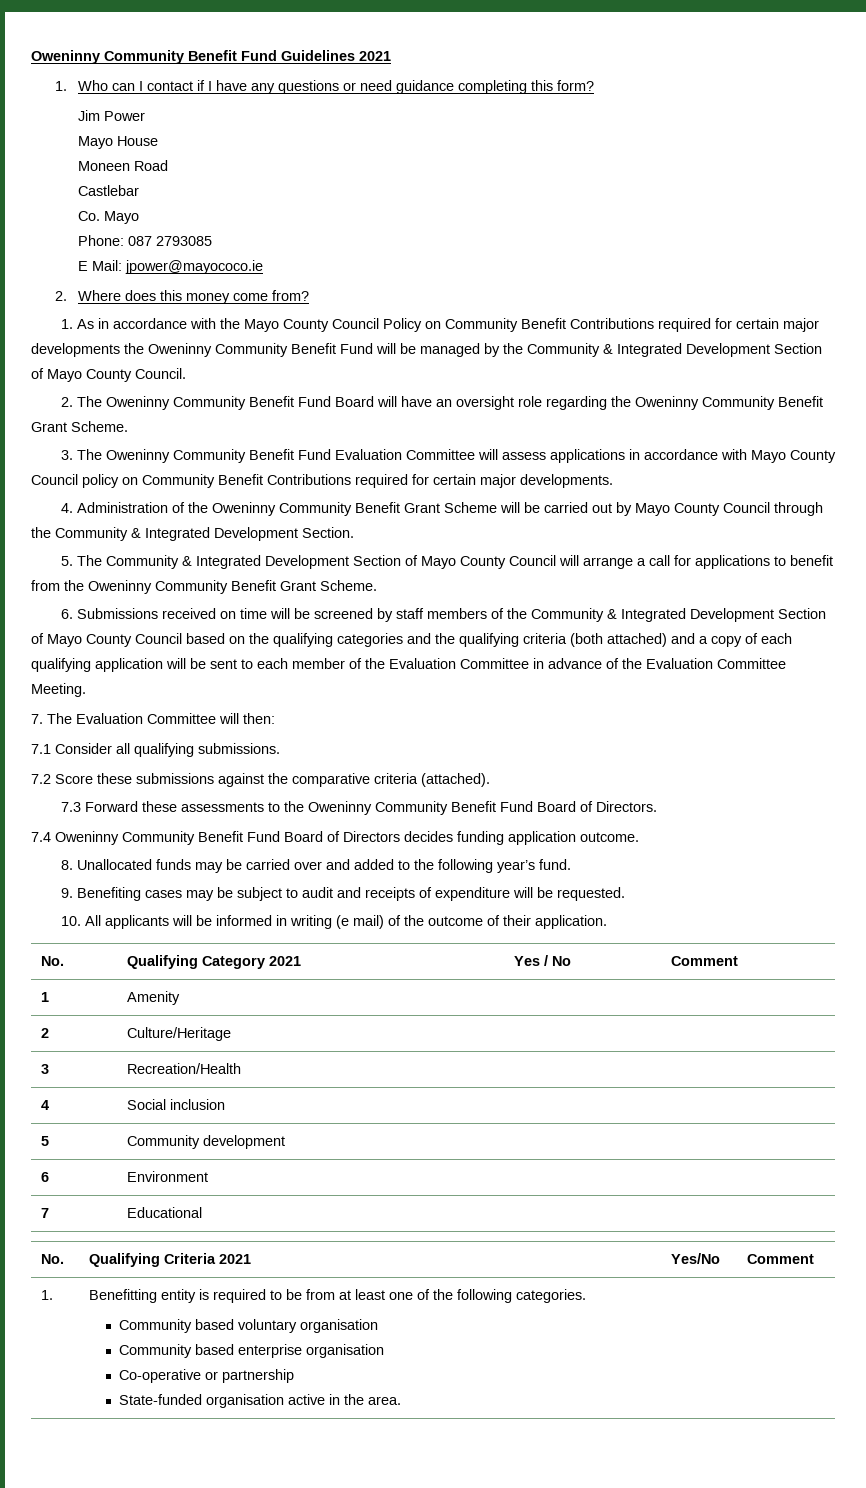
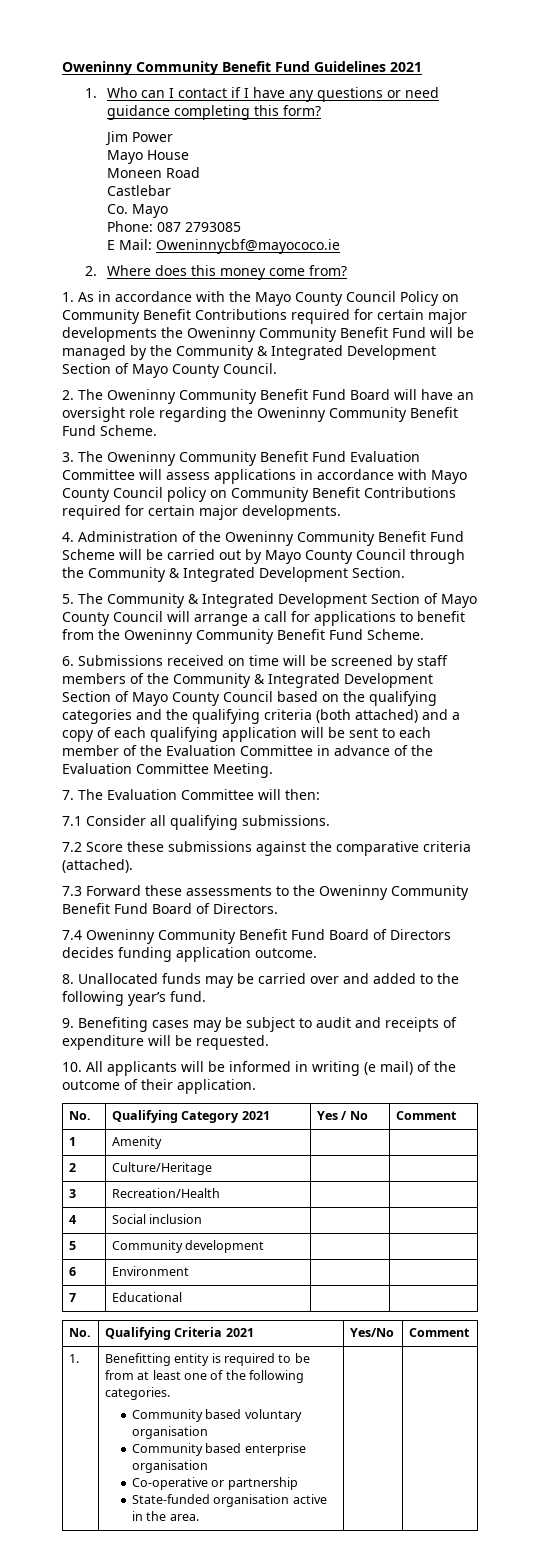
[125,260,264,274] jpower@mayococo.ie -> [156,239,341,254] Oweninnycbf@mayococo.ie
[31,422,67,432] Grant -> [62,425,96,436] Fund
[403,503,440,513] Grant -> [430,531,464,542] Fund
[280,581,316,591] Grant -> [329,629,363,640] Fund

